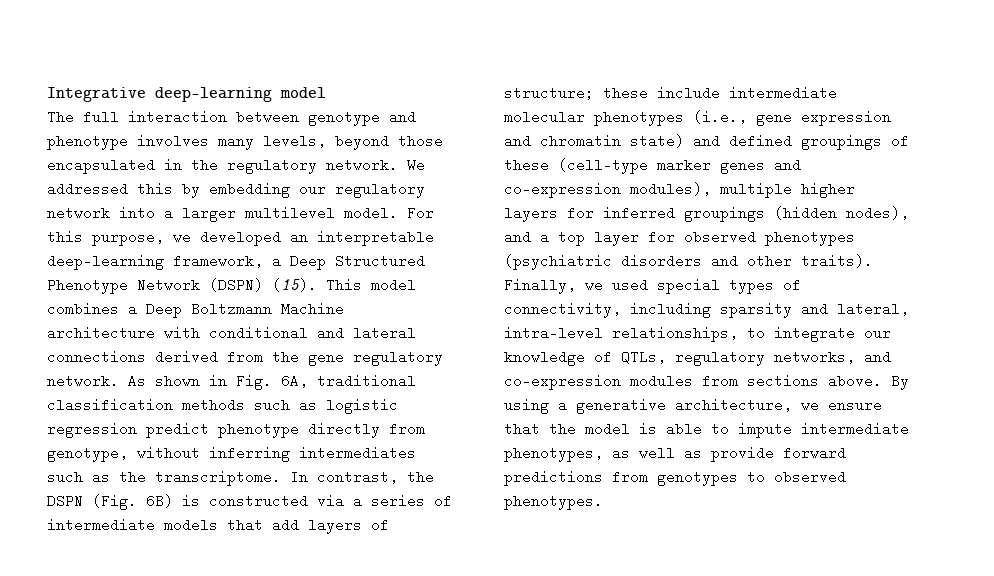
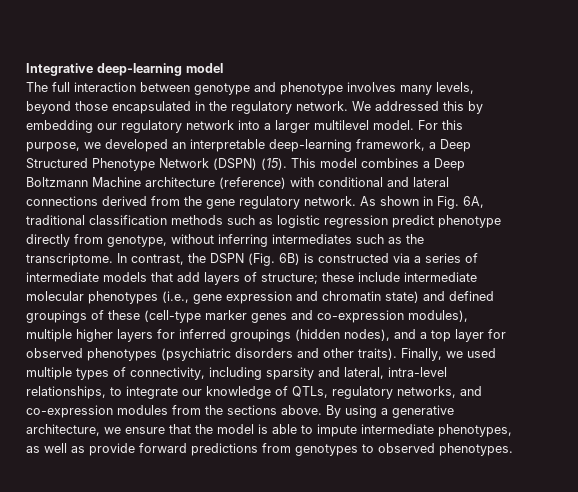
(155, 333) none -> [219,177,286,189] (reference)
[657,278,720,294] special -> [26,367,72,380] multiple
(738, 381) none -> [205,405,223,415] the

